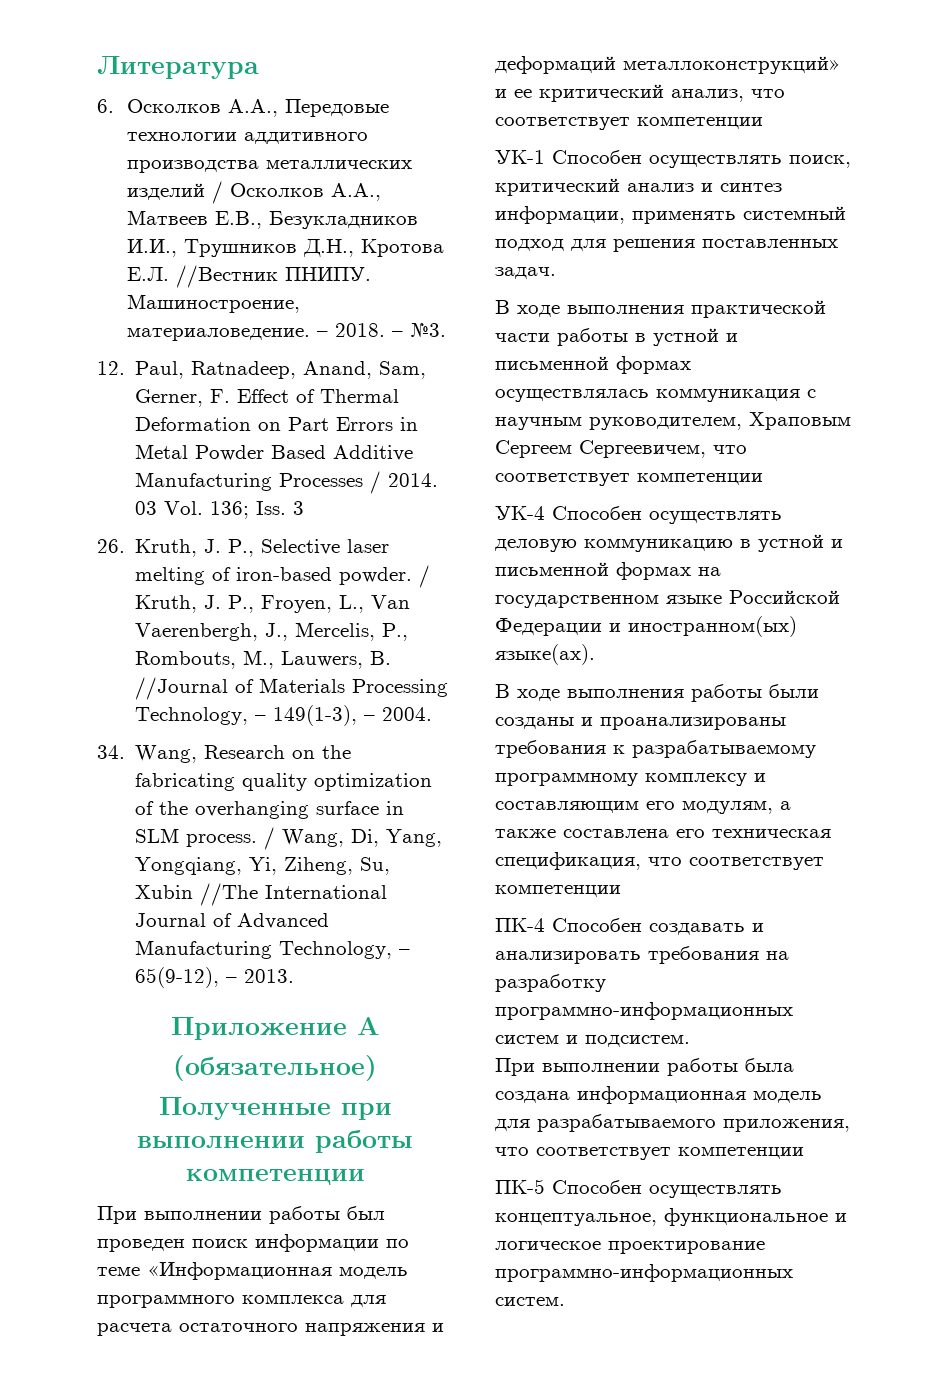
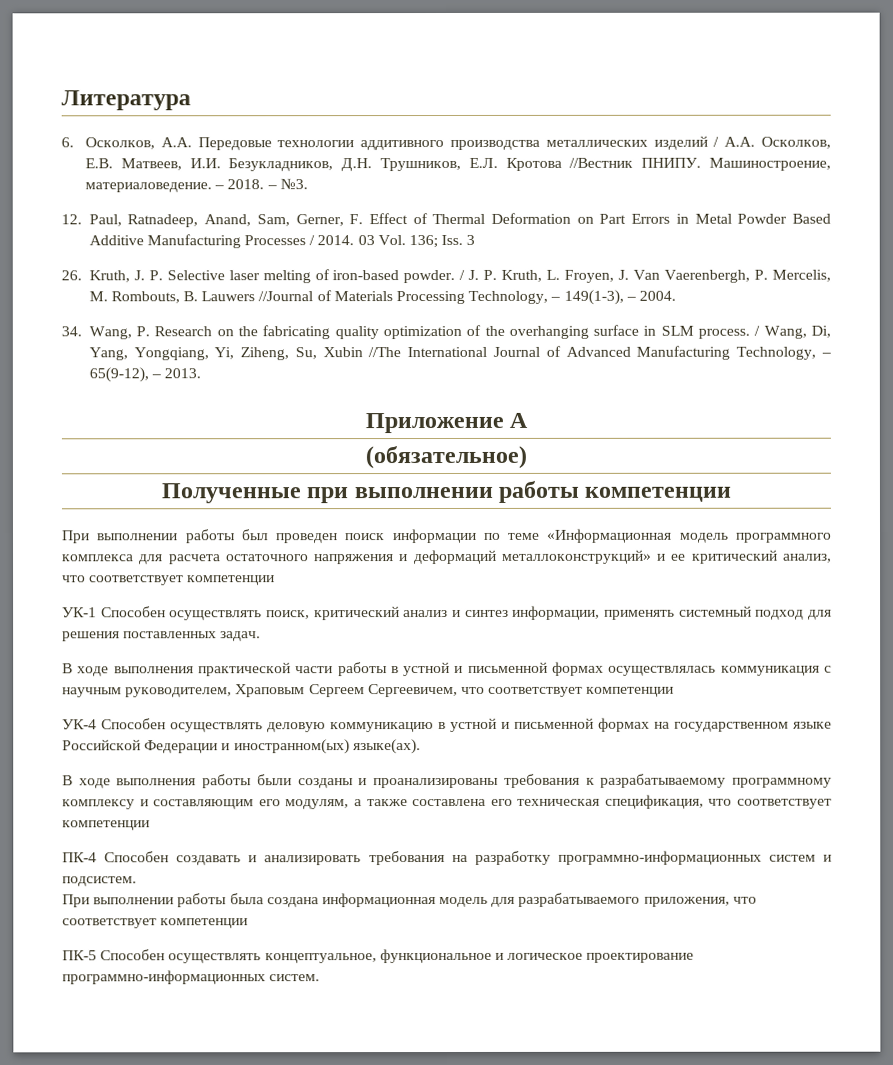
[126,99,278,117] Осколков А.А., -> [85,137,192,150] Осколков, А.А.
[229,183,381,201] [126,210,418,229] [126,239,444,257] [126,267,169,281] Осколков А.А., Матвеев Е.В., Безукладников И.И., Трушников Д.Н., Кротова Е.Л. -> [724,136,831,149] [85,157,562,172] А.А. Осколков, Е.В. Матвеев, И.И. Безукладников, Д.Н. Трушников, Е.Л. Кротова
[228,539,255,557] P., -> [148,270,163,281] P.
[135,595,411,613] [135,622,409,641] [135,650,392,669] Kruth, J. P., Froyen, L., Van Vaerenbergh, J., Mercelis, P., Rombouts, M., Lauwers, B. -> [468,269,832,283] [88,291,256,304] J. P. Kruth, L. Froyen, J. Van Vaerenbergh, P. Mercelis, M. Rombouts, B. Lauwers
(198, 754) none -> [136,326,151,337] P.

